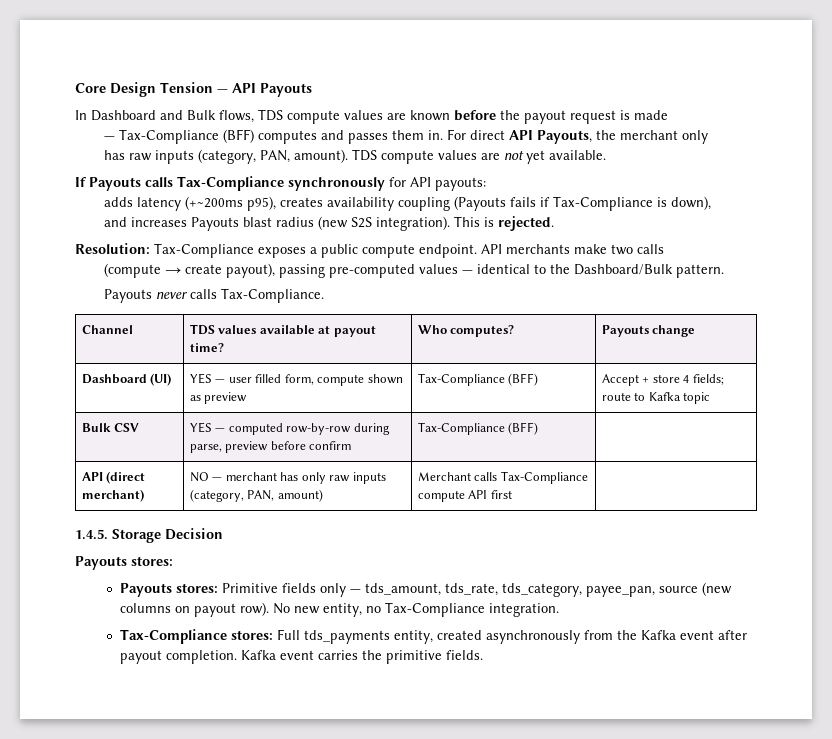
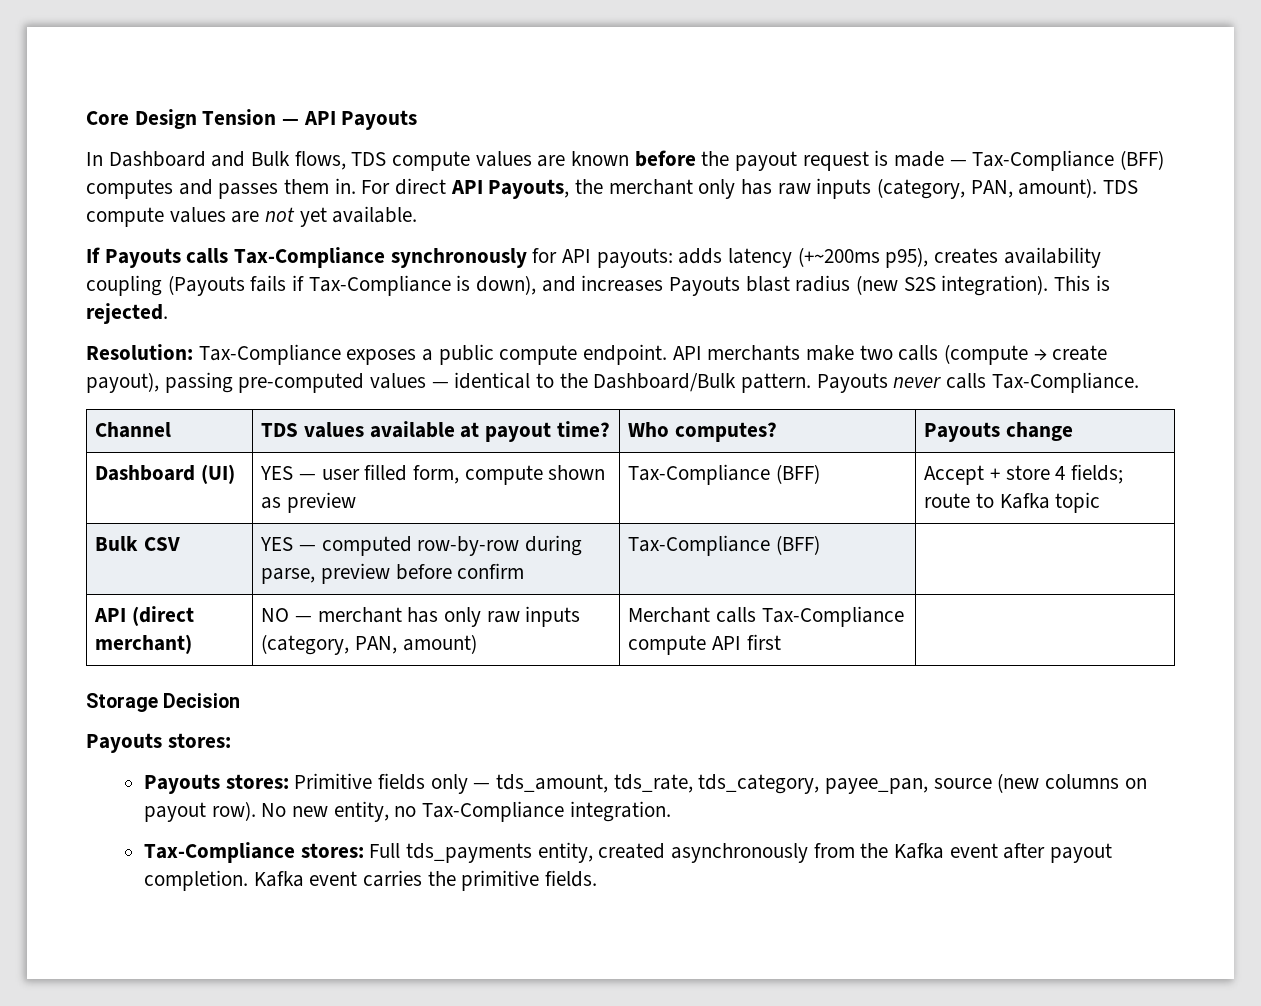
(668, 115) // -> (945, 159) none
(708, 137) // -> (736, 189) none
(486, 184) // -> (673, 258) none
(711, 203) // -> (537, 285) none
(664, 249) // -> (939, 353) none
(724, 271) // -> (812, 383) none
[75,529,108,540] 1.4.5. -> (781, 642) none

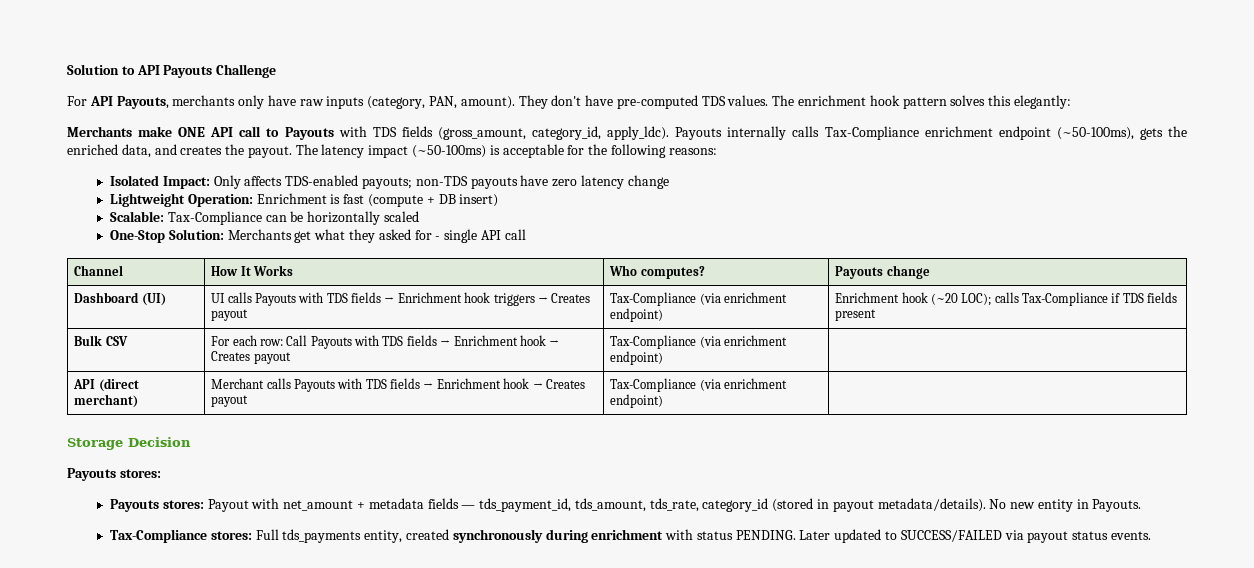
[86,109,418,130] [86,150,1165,171] [86,178,773,199] Core Design Tension — API Payouts // In Dashboard and Bulk flows, TDS compute values are known before the payout request is made — Tax-Compliance (BFF) computes and passes them in. For direct API Payouts, the merchant only has -> [67,64,277,78] [67,95,296,109] Solution to API Payouts Challenge // For API Payouts, merchants only have
[1103,180,1139,194] [86,206,418,227] [86,247,1101,268] [86,275,1110,296] [86,303,168,324] [86,344,1108,365] [86,372,1139,393] [95,422,172,438] [261,421,610,442] TDS compute values are not yet available. // If Payouts calls Tax-Compliance synchronously for API payouts: adds latency (+~200ms p95), creates availability coupling (Payouts fails if Tax-Compliance is down), and increases Payouts blast radius (new S2S integration). This is rejected. // Resolution: Tax-Compliance exposes a public compute endpoint. API merchants make two calls (compute → create payout), passing pre-computed values — identical to the Dashboard/Bulk pattern. Payouts never calls Tax-Compliance. // Channel | TDS values available at payout time? -> [518,95,1071,109] [67,126,1187,140] [67,144,717,158] [110,175,669,189] [110,193,499,207] [110,211,419,225] [110,229,526,243] [74,265,124,276] [211,265,293,276] They don't have pre-computed TDS values. The enrichment hook pattern solves this elegantly: // Merchants make ONE API call to Payouts with TDS fields (gross_amount, category_id, apply_ldc). Payouts internally calls Tax-Compliance enrichment endpoint (~50-100ms), gets the enriched data, and creates the payout. The latency impact (~50-100ms) is acceptable for the following reasons: // Isolated Impact: Only affects TDS-enabled payouts; non-TDS payouts have zero latency change // Lightweight Operation: Enrichment is fast (compute + DB insert) // Scalable: Tax-Compliance can be horizontally scaled // One-Stop Solution: Merchants get what they asked for - single API call // Channel | How It Works
[260,464,606,485] [261,492,357,513] [628,464,821,485] [924,464,1124,485] [924,492,1101,513] [95,536,181,551] [260,535,583,556] [261,563,525,584] [628,535,821,556] [94,606,195,626] [95,634,193,654] [261,606,581,627] [261,634,477,655] [628,606,904,627] [628,634,781,655] YES — user filled form, compute shown as preview | Tax-Compliance (BFF) | Accept + store 4 fields; route to Kafka topic // Bulk CSV | YES — computed row-by-row during parse, preview before confirm | Tax-Compliance (BFF) | // API (direct merchant) | NO — merchant has only raw inputs (category, PAN, amount) | Merchant calls Tax-Compliance compute API first -> [211,292,591,306] [211,309,249,321] [610,292,787,306] [610,308,664,322] [835,292,1178,306] [835,309,877,321] [74,335,128,346] [211,335,560,349] [211,351,291,364] [610,335,787,349] [610,351,664,365] [73,378,139,392] [74,394,139,408] [211,378,585,392] [211,395,249,407] [610,378,787,392] [610,394,664,408] UI calls Payouts with TDS fields → Enrichment hook triggers → Creates payout | Tax-Compliance (via enrichment endpoint) | Enrichment hook (~20 LOC); calls Tax-Compliance if TDS fields present // Bulk CSV | For each row: Call Payouts with TDS fields → Enrichment hook → Creates payout | Tax-Compliance (via enrichment endpoint) | // API (direct merchant) | Merchant calls Payouts with TDS fields → Enrichment hook → Creates payout | Tax-Compliance (via enrichment endpoint)
[294,773,1147,794] [144,801,671,822] Primitive fields only — tds_amount, tds_rate, tds_category, payee_pan, source (new columns on payout row). No new entity, no Tax-Compliance integration. -> [207,498,1142,512] Payout with net_amount + metadata fields — tds_payment_id, tds_amount, tds_rate, category_id (stored in payout metadata/details). No new entity in Payouts.
[671,843,1113,863] [144,870,598,891] asynchronously from the Kafka event after payout completion. Kafka event carries the primitive fields. -> [452,529,1151,543] synchronously during enrichment with status PENDING. Later updated to SUCCESS/FAILED via payout status events.

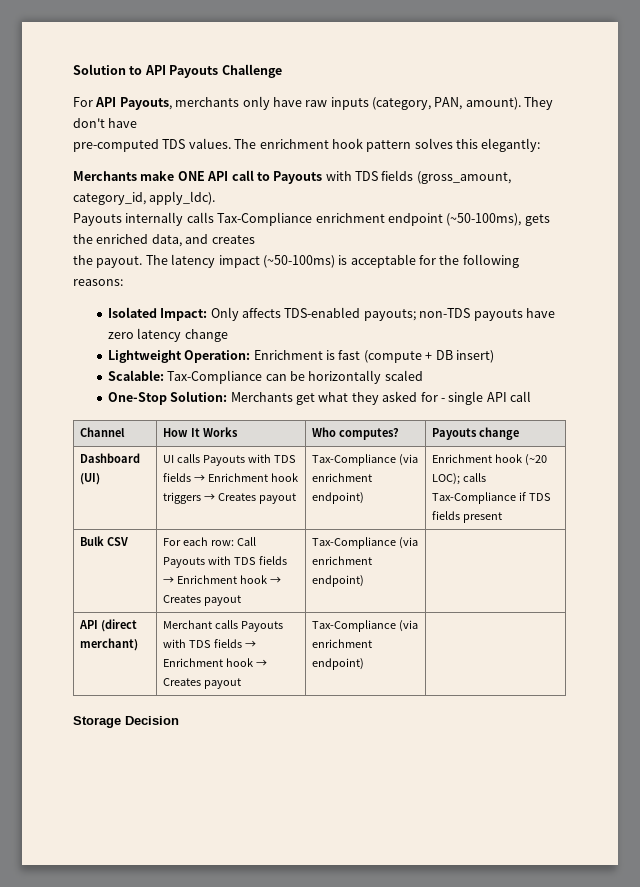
(614, 100) none -> (138, 123) //
(670, 133) none -> (216, 198) //
(223, 150) none -> (255, 239) //
[67,468,161,481] [110,498,1142,512] [110,529,1151,543] // Payouts stores: // Payouts stores: Payout with net_amount + metadata fields — tds_payment_id, tds_amount, tds_rate, category_id (stored in payout metadata/details). No new entity in Payouts. // Tax-Compliance stores: Full tds_payments entity, created synchronously during enrichment with status PENDING. Later updated to SUCCESS/FAILED via payout status events. -> (179, 720) none

